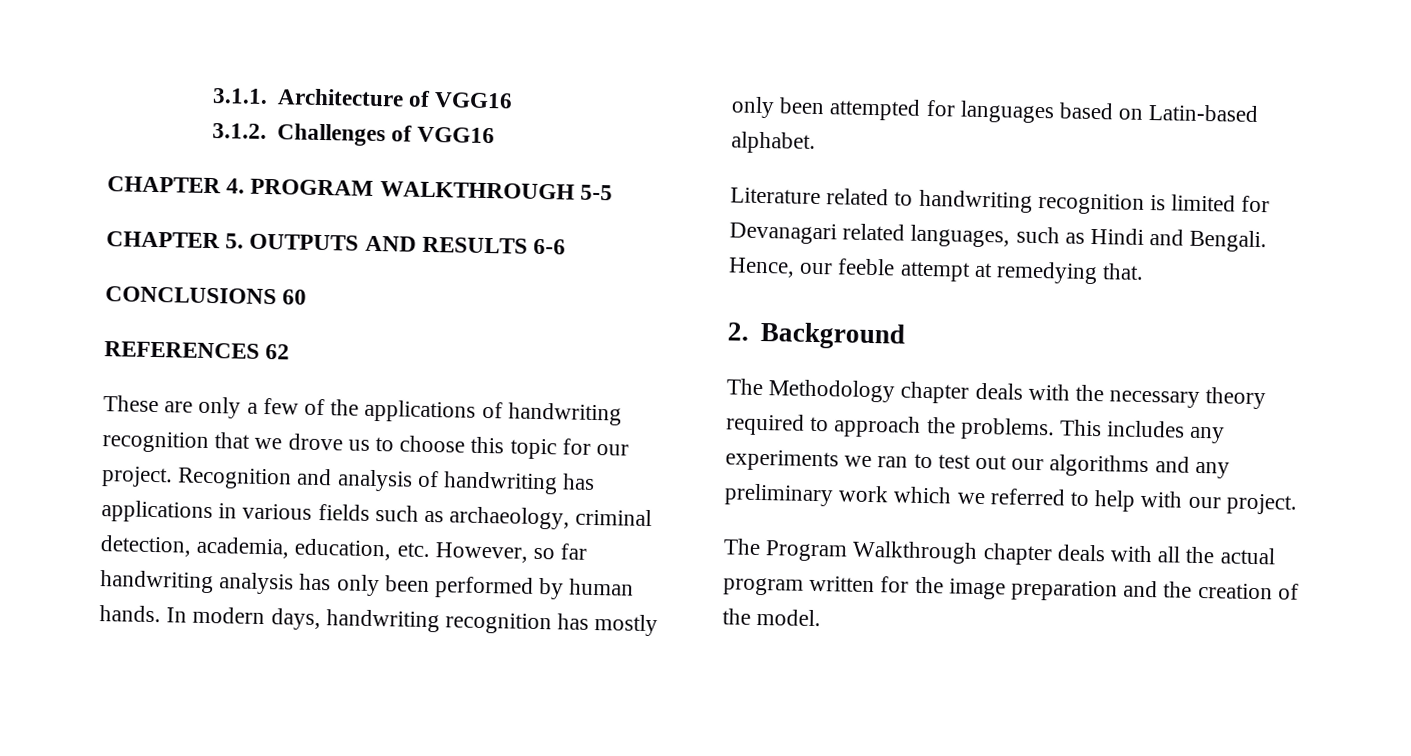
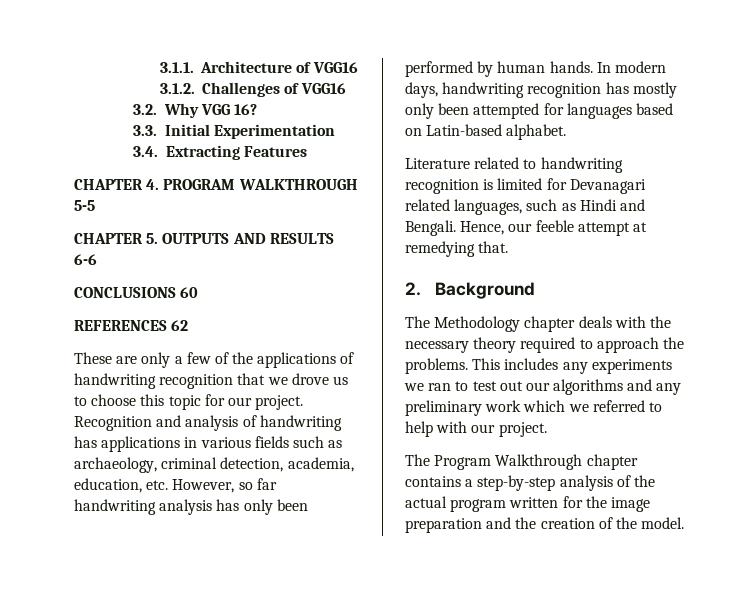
(496, 135) none -> [133,103,258,118] [133,124,335,139] [133,145,307,160] // 3.2. Why VGG 16? // 3.3. Initial Experimentation // 3.4. Extracting Features
[1056,544,1182,563] deals with all -> [405,475,631,491] contains a step-by-step analysis of

